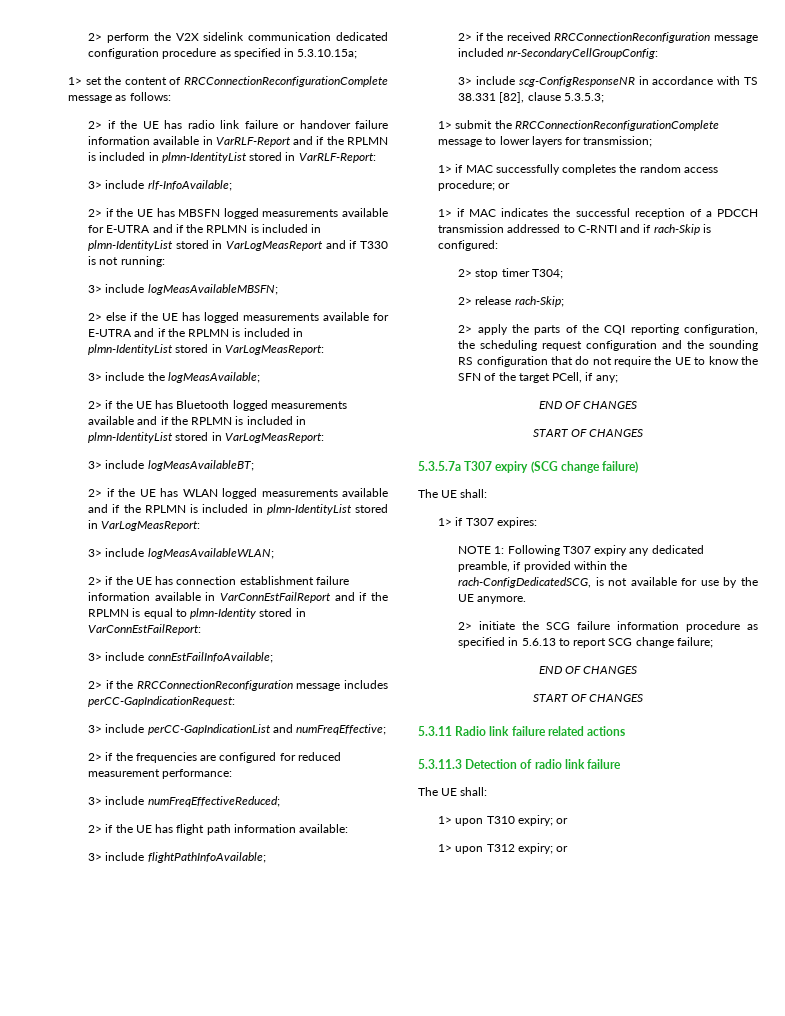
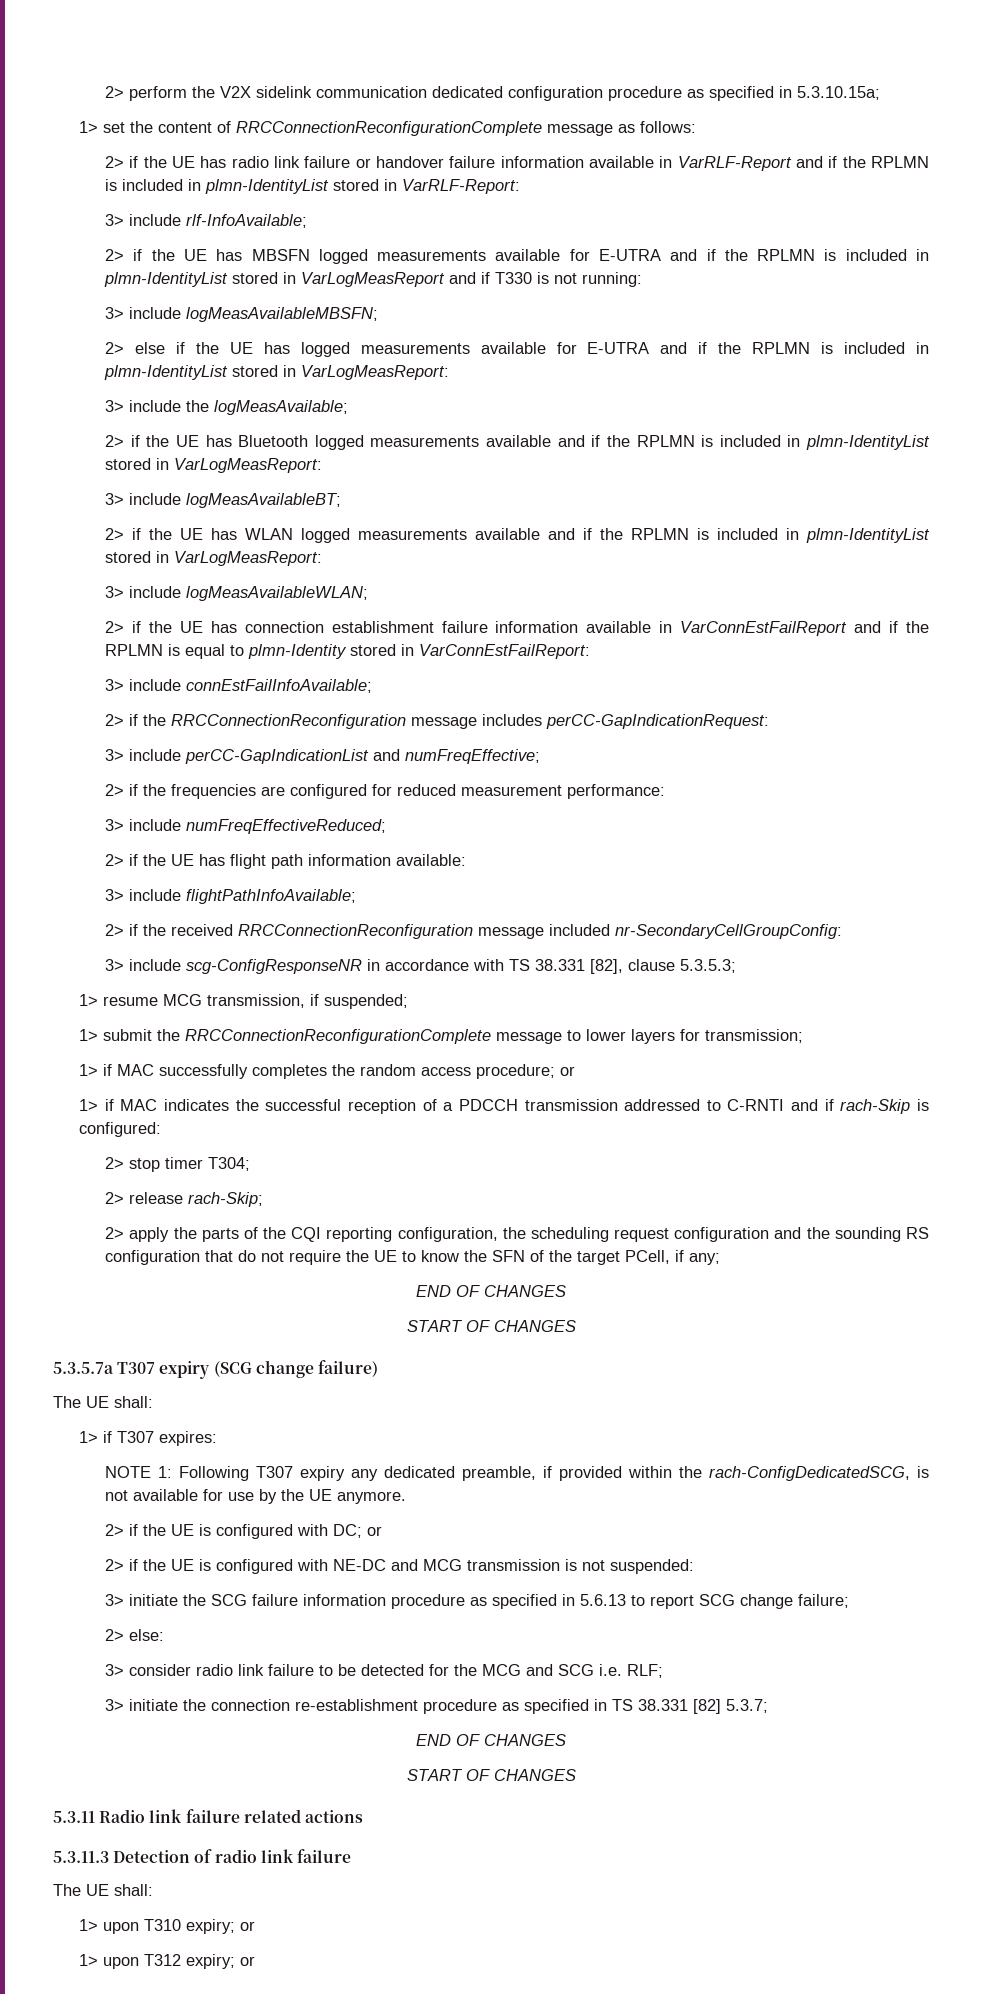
(604, 98) none -> [79,994,409,1009] // 1> resume MCG transmission, if suspended;
(473, 626) none -> [129,1524,383,1539] [105,1559,695,1574] [105,1594,125,1606] if the UE is configured with DC; or // 2> if the UE is configured with NE-DC and MCG transmission is not suspended: // 3>
(713, 642) none -> [105,1629,165,1641] [105,1664,664,1678] [105,1699,769,1714] // 2> else: // 3> consider radio link failure to be detected for the MCG and SCG i.e. RLF; // 3> initiate the connection re-establishment procedure as specified in TS 38.331 [82] 5.3.7;

